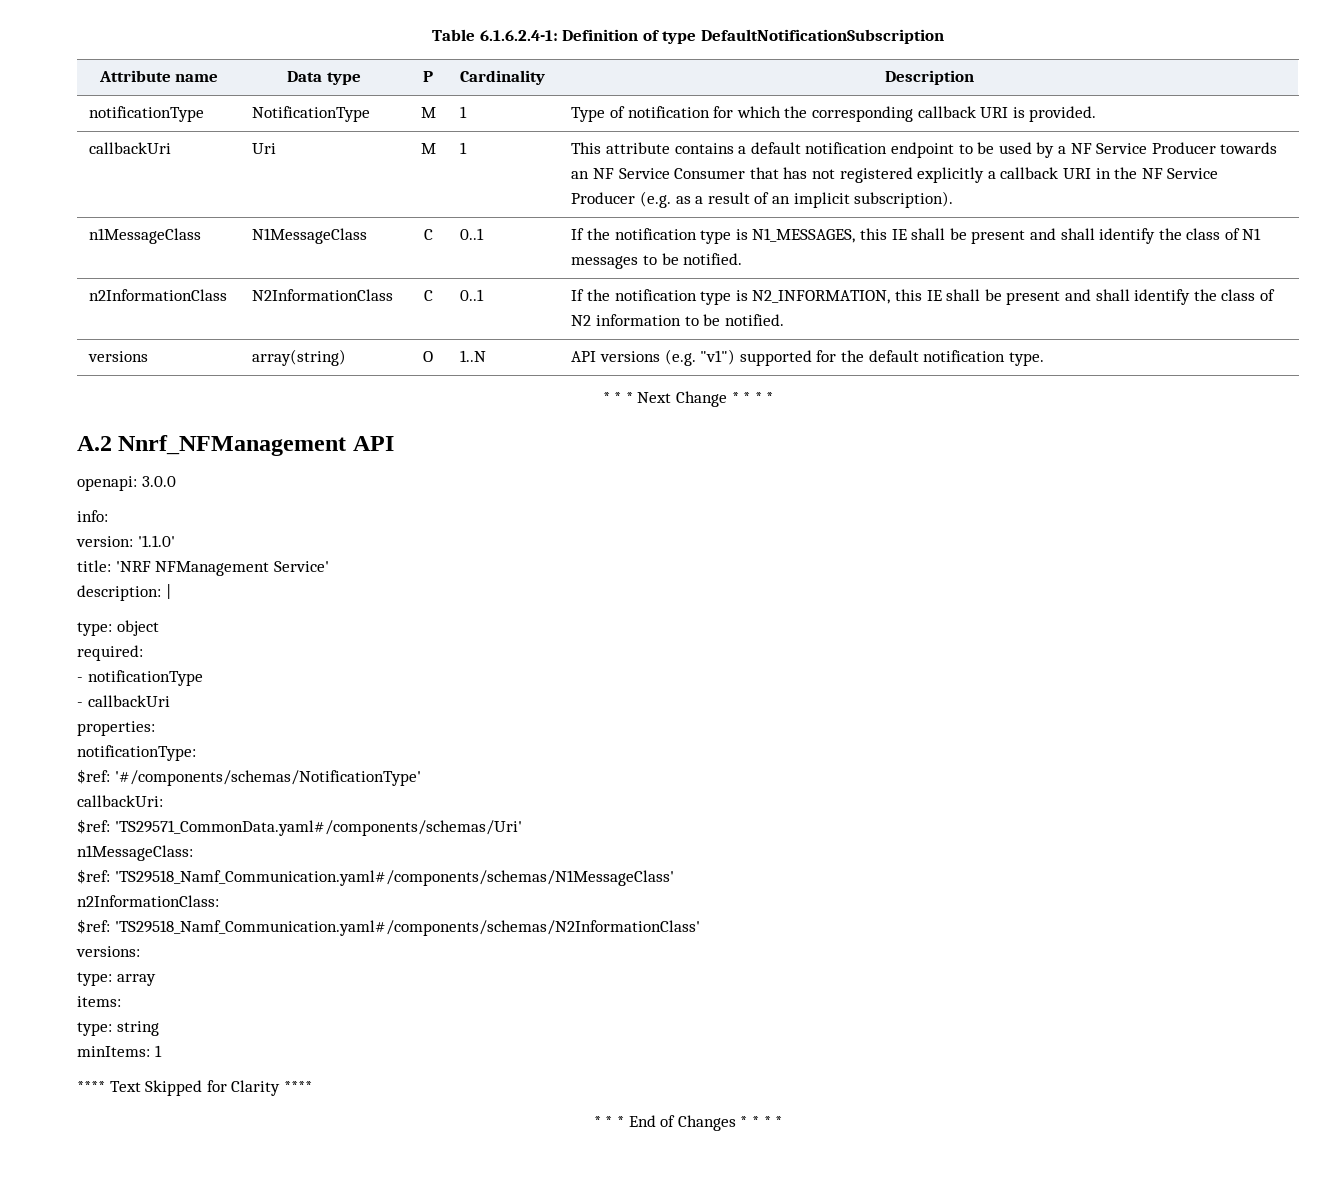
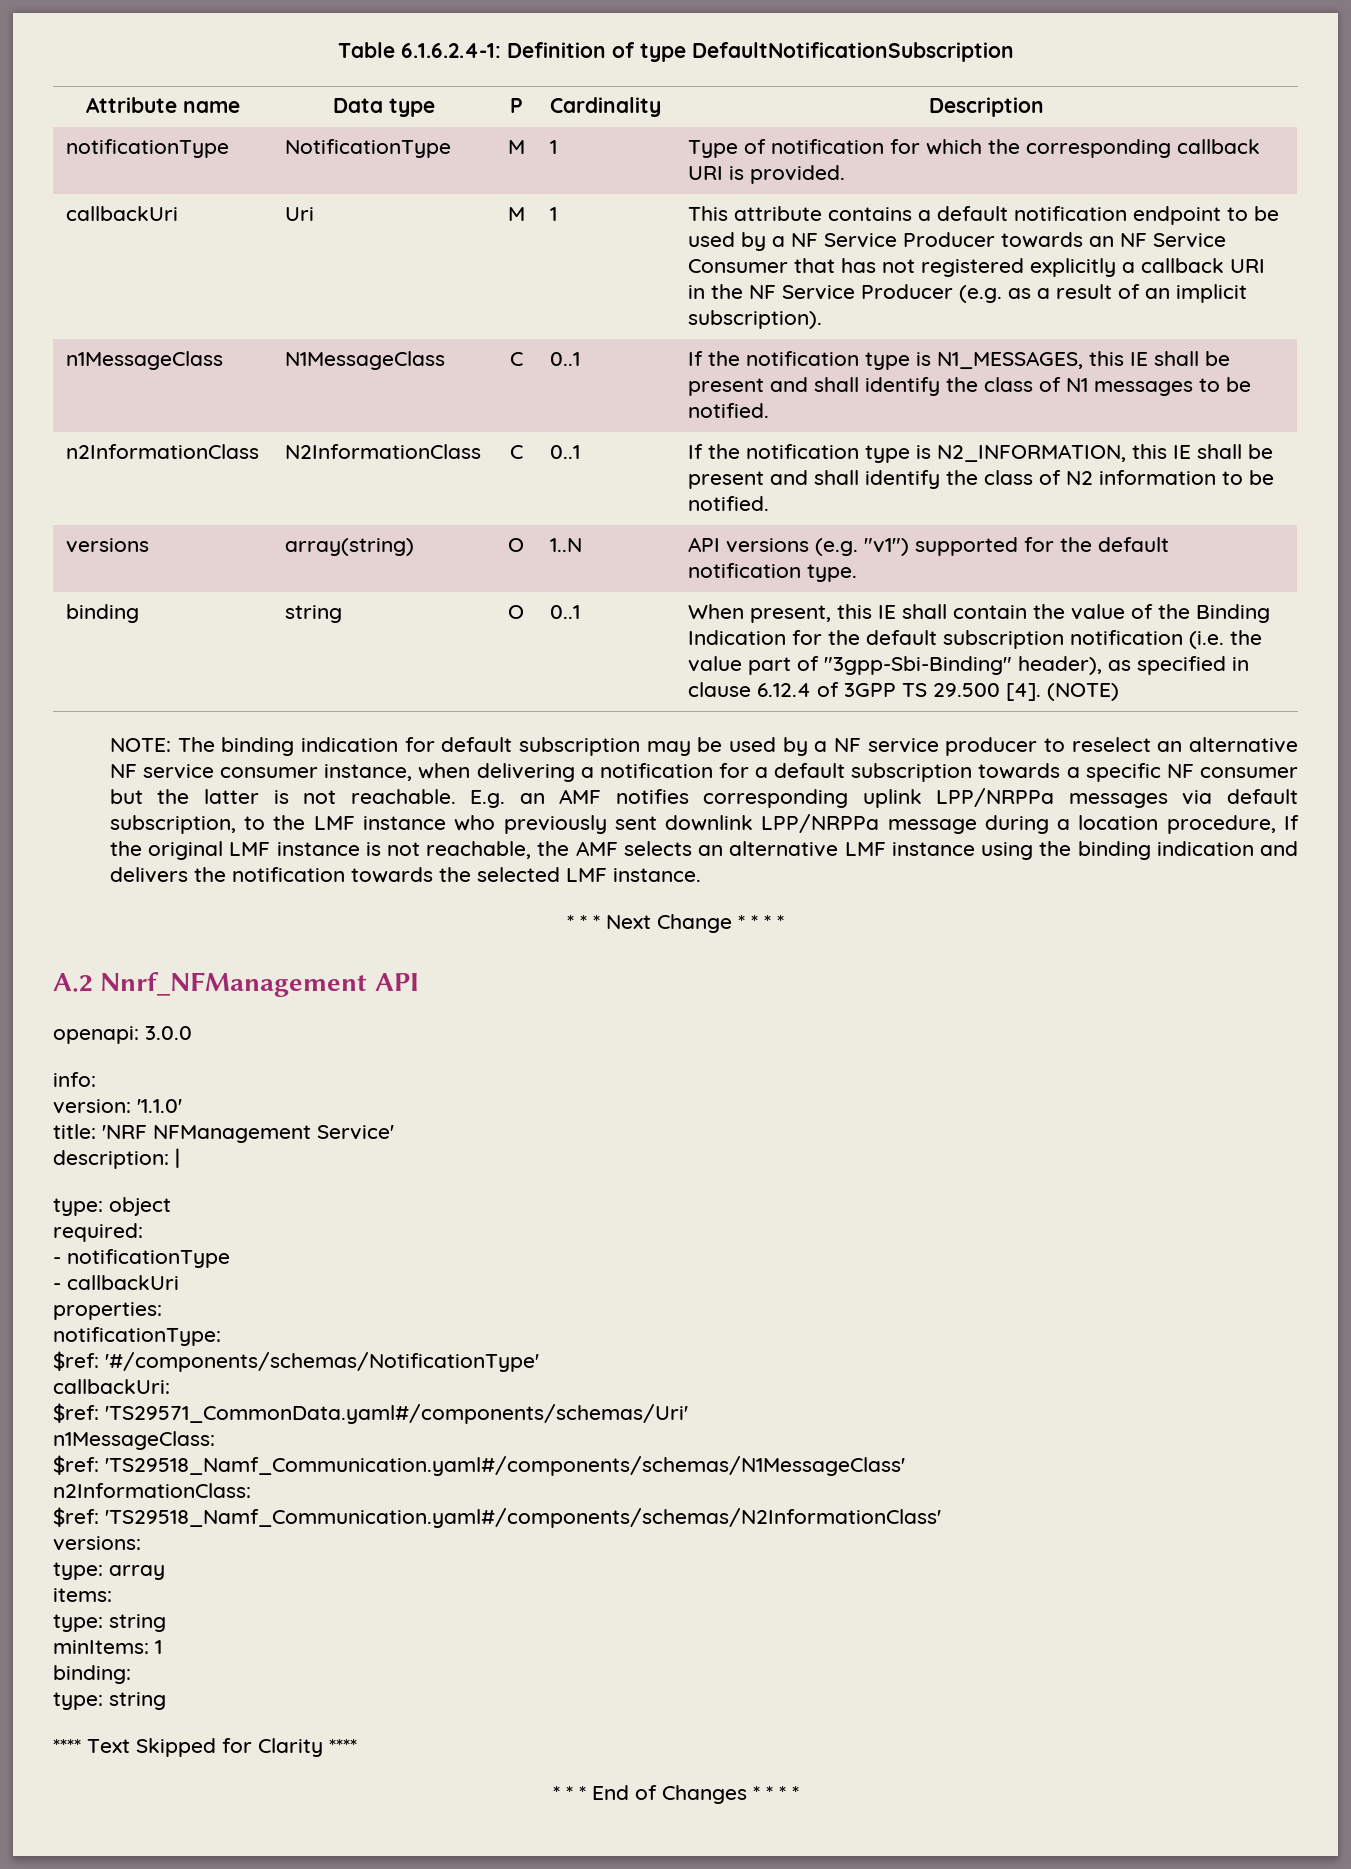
(1044, 359) none -> [65,604,139,623] [284,605,342,623] [508,605,524,619] [549,605,580,619] [687,604,1270,623] [687,630,1262,649] [687,656,1249,675] [687,682,1119,701] [109,737,1299,756] [109,763,1299,782] [109,788,1298,808] [109,814,1299,834] [109,841,1298,860] [109,867,701,883] // binding | string | O | 0..1 | When present, this IE shall contain the value of the Binding Indication for the default subscription notification (i.e. the value part of "3gpp-Sbi-Binding" header), as specified in clause 6.12.4 of 3GPP TS 29.500 [4]. (NOTE) // NOTE: The binding indication for default subscription may be used by a NF service producer to reselect an alternative NF service consumer instance, when delivering a notification for a default subscription towards a specific NF consumer but the latter is not reachable. E.g. an AMF notifies corresponding uplink LPP/NRPPa messages via default subscription, to the LMF instance who previously sent downlink LPP/NRPPa message during a location procedure, If the original LMF instance is not reachable, the AMF selects an alternative LMF instance using the binding indication and delivers the notification towards the selected LMF instance.
(162, 1051) none -> [53,1665,131,1684] [53,1692,166,1710] // binding: // type: string

